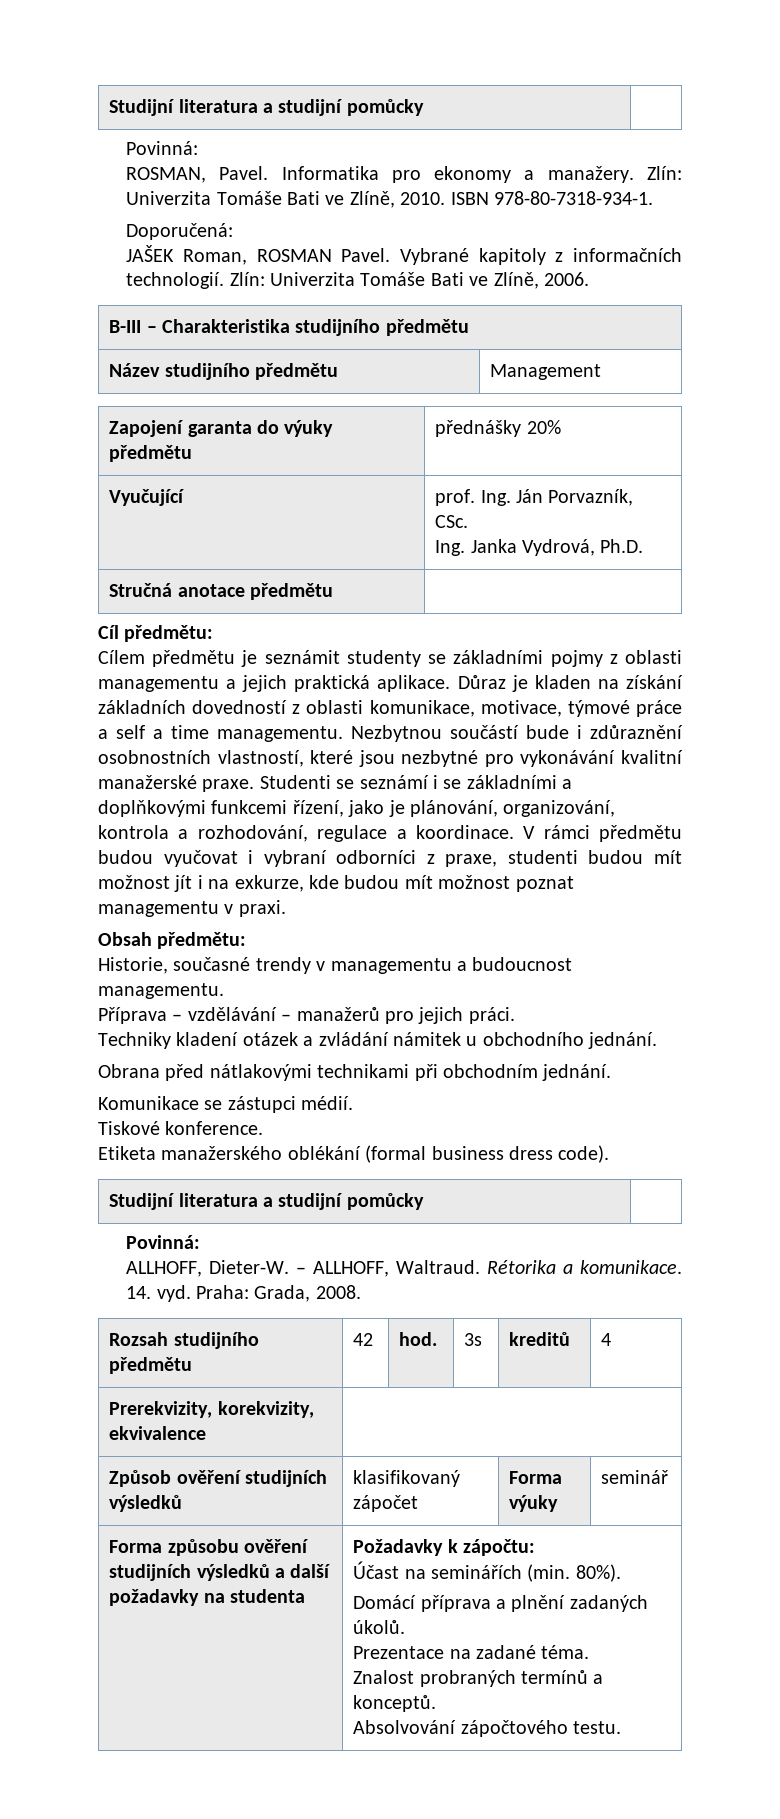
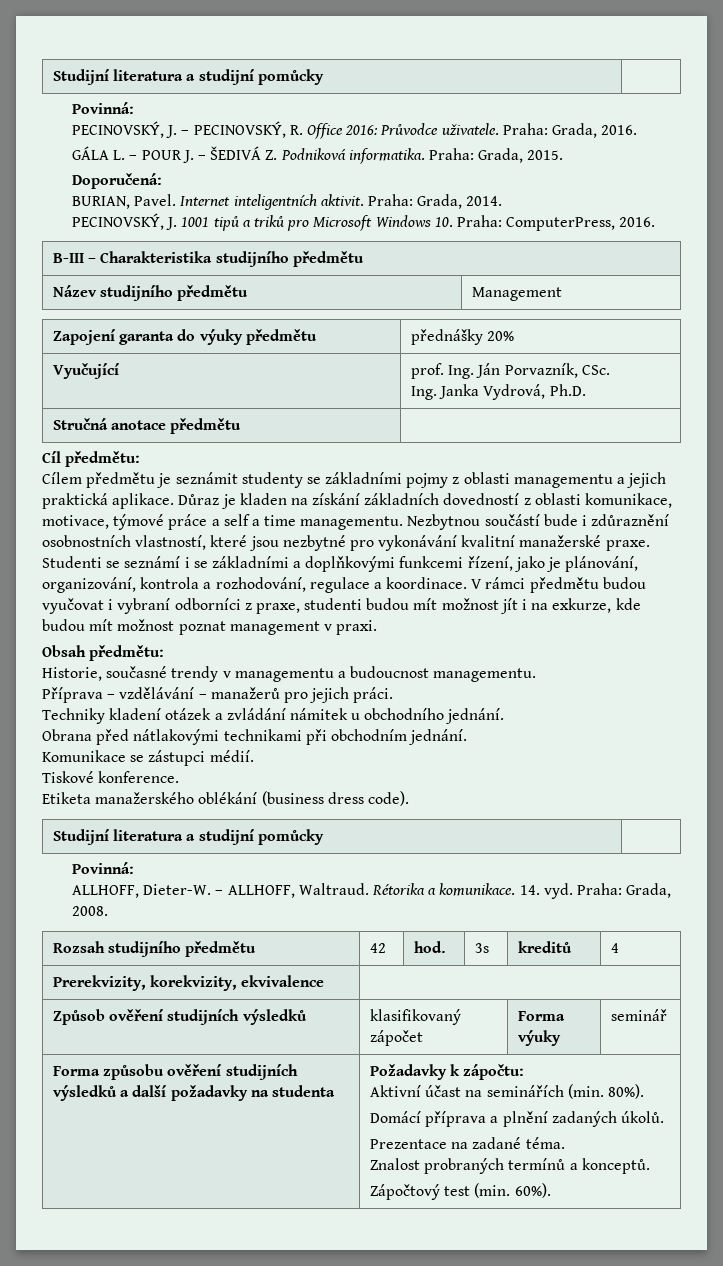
[109,99,424,116] [126,141,199,155] [126,166,683,183] [126,191,653,208] [126,223,234,240] [126,245,682,265] [126,272,589,289] Studijní literatura a studijní pomůcky | // Povinná: // ROSMAN, Pavel. Informatika pro ekonomy a manažery. Zlín: Univerzita Tomáše Bati ve Zlíně, 2010. ISBN 978-80-7318-934-1. // Doporučená: // JAŠEK Roman, ROSMAN Pavel. Vybrané kapitoly z informačních technologií. Zlín: Univerzita Tomáše Bati ve Zlíně, 2006. -> [53,69,324,85] [72,102,135,114] [72,121,638,139] [72,146,564,164] [72,173,163,189] [72,194,503,210] [72,213,656,231] Studijní literatura a studijní pomůcky | // Povinná: // PECINOVSKÝ, J. – PECINOVSKÝ, R. Office 2016: Průvodce uživatele. Praha: Grada, 2016. // GÁLA L. – POUR J. – ŠEDIVÁ Z. Podniková informatika. Praha: Grada, 2015. // Doporučená: // BURIAN, Pavel. Internet inteligentních aktivit. Praha: Grada, 2014. // PECINOVSKÝ, J. 1001 tipů a triků pro Microsoft Windows 10. Praha: ComputerPress, 2016.
[98,901,219,917] managementu -> [229,621,320,635] management
[365,1145,504,1163] (formal business -> [261,791,324,806] (business
[353,1561,400,1579] Účast -> [370,1085,462,1097] Aktivní účast
[353,1720,622,1737] Absolvování zápočtového testu. -> [370,1183,551,1200] Zápočtový test (min. 60%).

